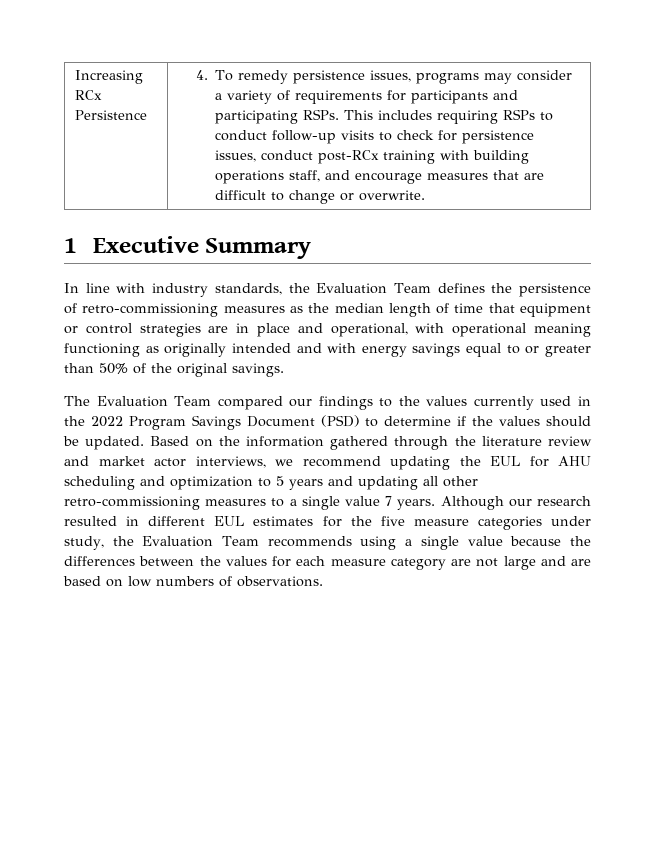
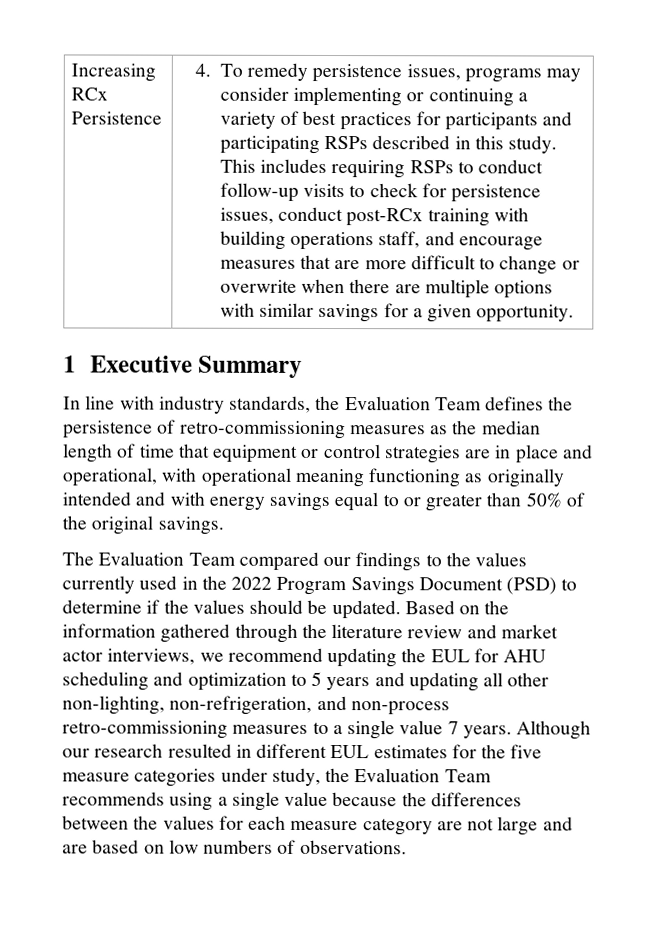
(572, 75) none -> [293,86,514,107] implementing or continuing
[294,90,382,104] requirements -> [302,110,412,131] best practices
[302,109,339,120] RSPs. -> [324,135,558,154] RSPs described in this study.
(544, 176) none -> [364,260,407,270] more
[358,190,425,201] overwrite. -> [219,278,554,299] [219,302,575,323] overwrite when there are multiple options with similar savings for a given opportunity.
(478, 481) none -> [62,695,450,716] non-lighting, non-refrigeration, and non-process

